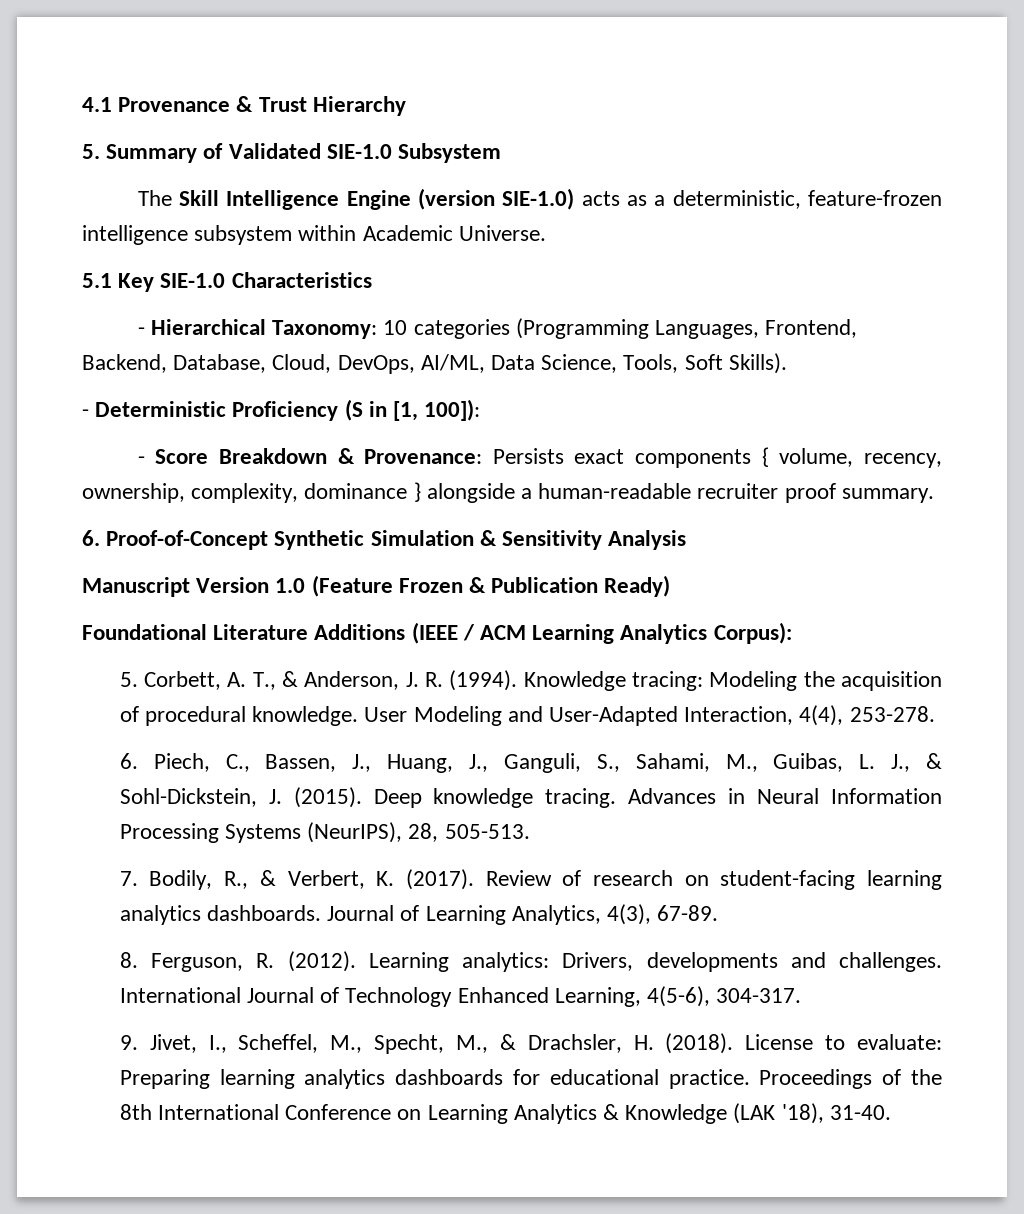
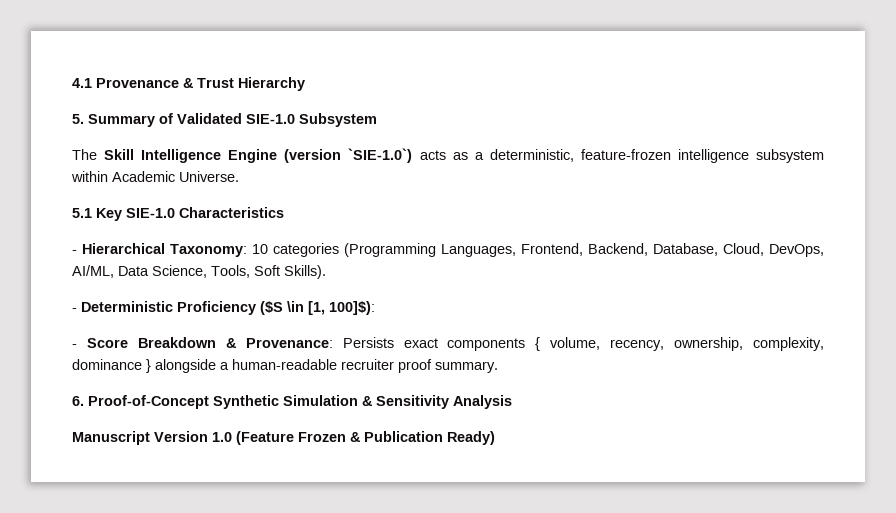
[502,188,575,210] SIE-1.0) -> [348,148,413,163] `SIE-1.0`)
[344,399,481,421] (S in [1, 100]): -> [260,301,375,315] ($S \in [1, 100]$):
[82,622,792,644] [119,670,942,691] [119,705,935,726] [119,753,942,773] [119,787,942,808] [119,822,530,843] [119,869,943,890] [119,904,719,925] [119,951,942,972] [119,986,802,1007] [119,1033,943,1054] [119,1069,942,1089] [119,1103,891,1124] // Foundational Literature Additions (IEEE / ACM Learning Analytics Corpus): // 5. Corbett, A. T., & Anderson, J. R. (1994). Knowledge tracing: Modeling the acquisition of procedural knowledge. User Modeling and User-Adapted Interaction, 4(4), 253-278. // 6. Piech, C., Bassen, J., Huang, J., Ganguli, S., Sahami, M., Guibas, L. J., & Sohl-Dickstein, J. (2015). Deep knowledge tracing. Advances in Neural Information Processing Systems (NeurIPS), 28, 505-513. // 7. Bodily, R., & Verbert, K. (2017). Review of research on student-facing learning analytics dashboards. Journal of Learning Analytics, 4(3), 67-89. // 8. Ferguson, R. (2012). Learning analytics: Drivers, developments and challenges. International Journal of Technology Enhanced Learning, 4(5-6), 304-317. // 9. Jivet, I., Scheffel, M., Specht, M., & Drachsler, H. (2018). License to evaluate: Preparing learning analytics dashboards for educational practice. Proceedings of the 8th International Conference on Learning Analytics & Knowledge (LAK '18), 31-40. -> (495, 438) none

